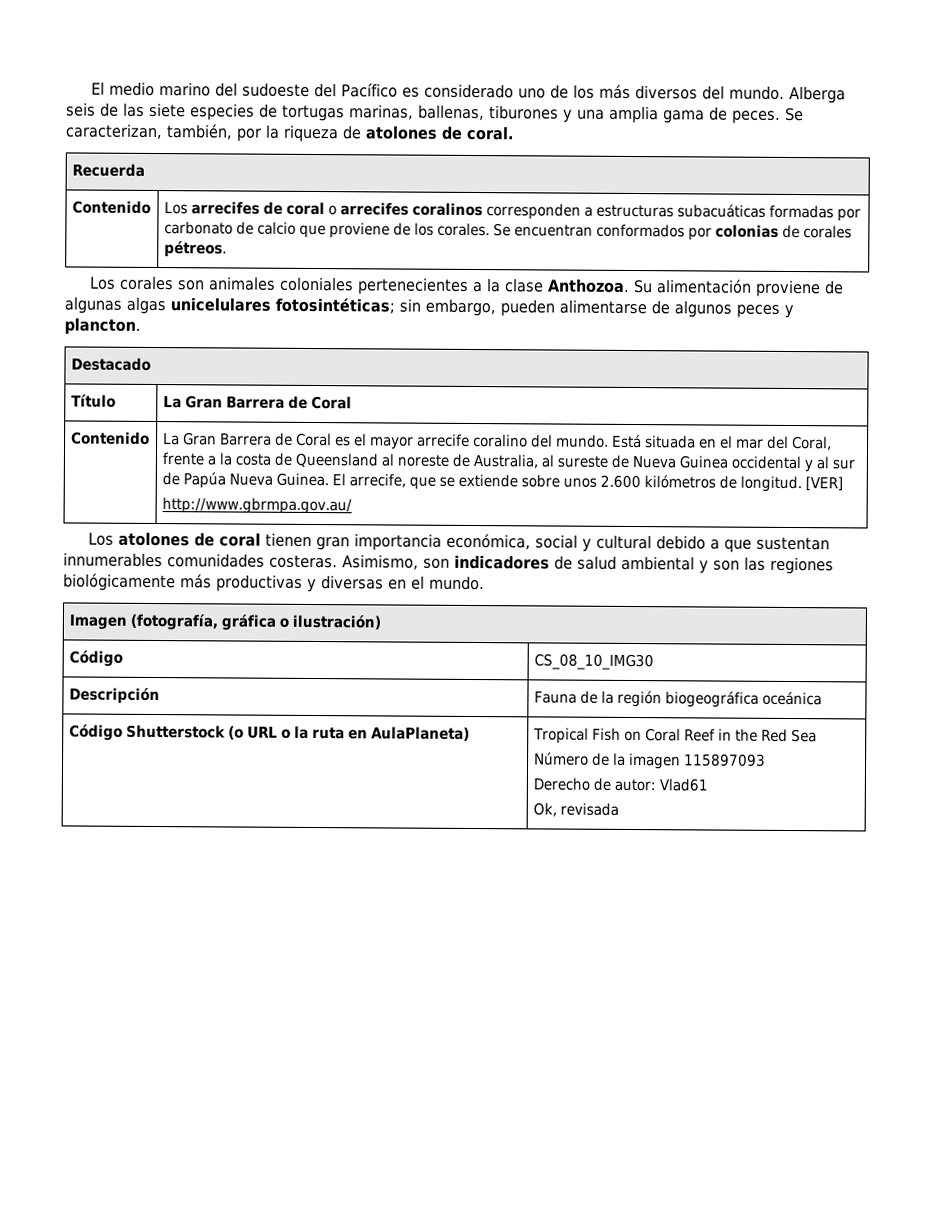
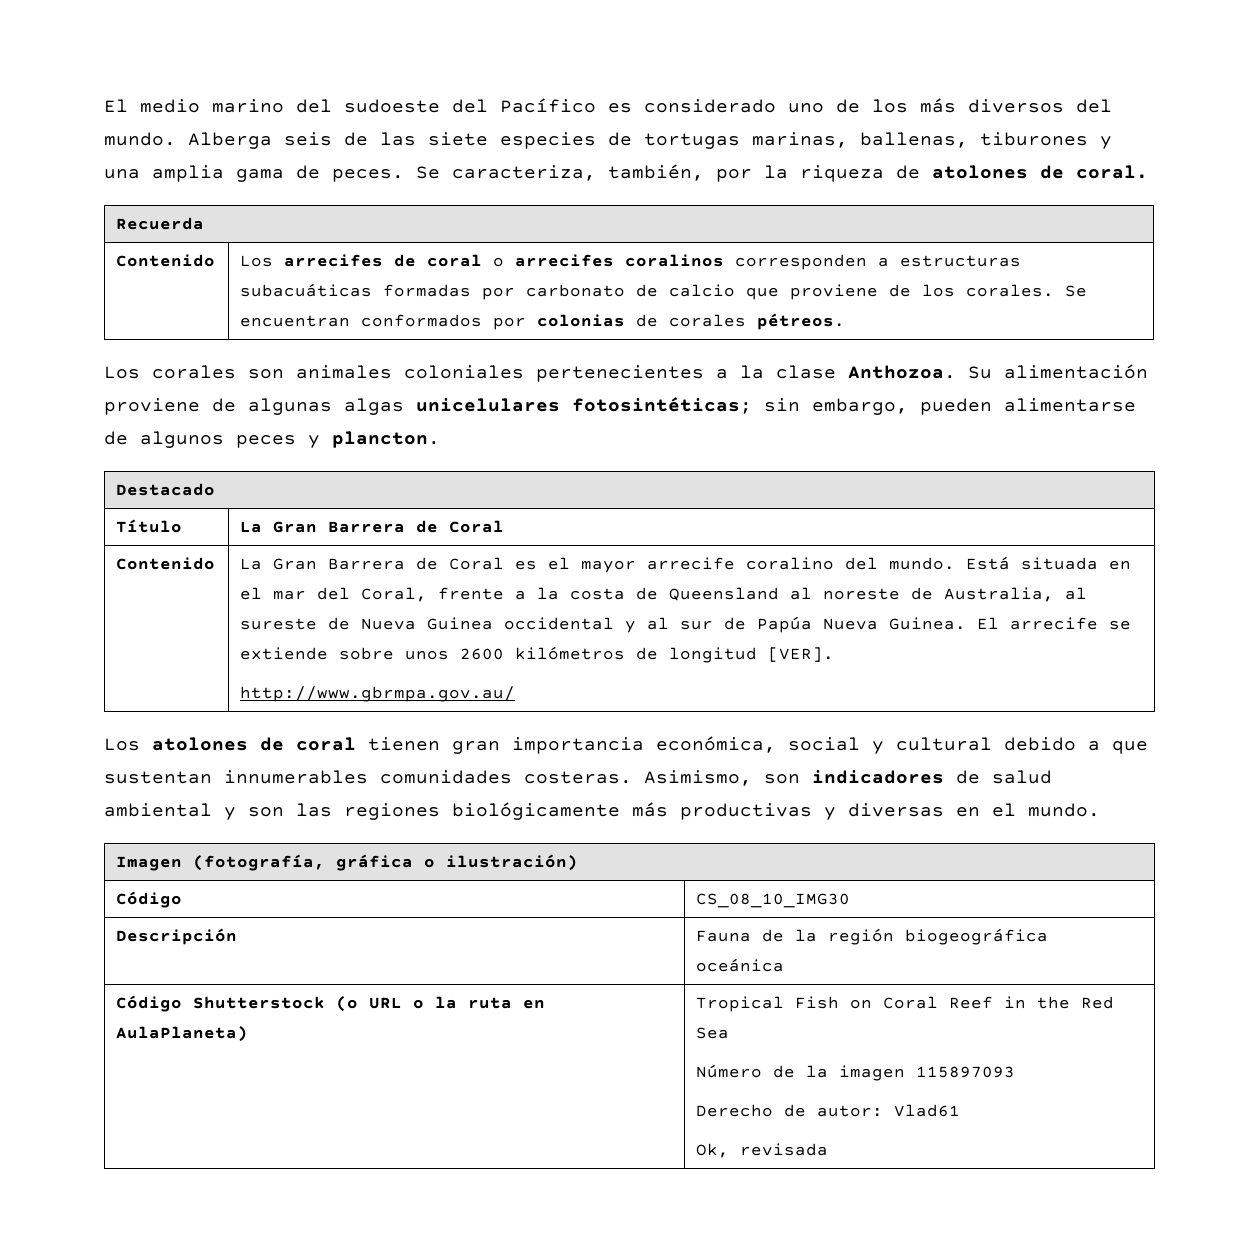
[65,123,163,140] caracterizan, -> [452,165,596,181] caracteriza,
[348,473,436,490] arrecife, que -> [1010,617,1099,630] arrecife
[599,474,641,489] 2.600 -> [460,648,505,660] 2600
[739,475,843,493] longitud. [VER] -> [669,647,835,663] longitud [VER].

